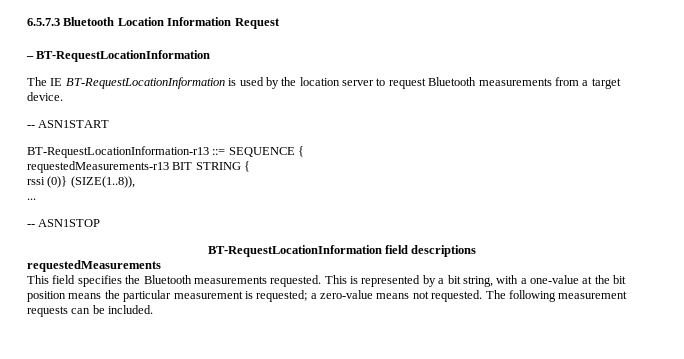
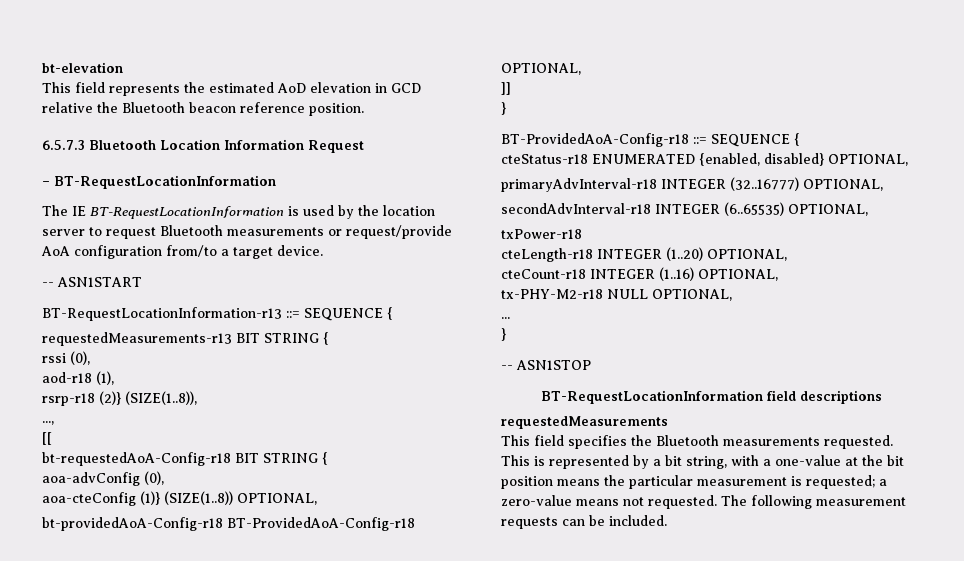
(27, 22) none -> [42,62,123,73] [42,82,421,96] [42,102,364,116] bt-elevation // This field represents the estimated AoD elevation in GCD relative the Bluetooth beacon reference position. //
[554,77,579,86] from -> [328,225,452,239] [41,245,217,259] or request/provide AoA configuration from/to
[47,176,135,188] (0)} (SIZE(1..8)), -> [70,351,90,365] [42,371,114,385] [42,391,197,406] [42,421,54,425] [42,432,52,445] [42,452,328,466] [42,471,164,486] [42,491,317,506] [42,517,415,531] [501,63,581,75] [501,82,511,95] [501,102,506,115] [501,133,800,147] [501,153,908,166] [501,177,883,192] [501,202,868,216] [501,229,582,239] [501,247,787,262] [501,267,778,281] [501,289,732,301] (0), // aod-r18 (1), // rsrp-r18 (2)} (SIZE(1..8)), // ..., // [[ // bt-requestedAoA-Config-r18 BIT STRING { // aoa-advConfig (0), // aoa-cteConfig (1)} (SIZE(1..8)) OPTIONAL, // bt-providedAoA-Config-r18 BT-ProvidedAoA-Config-r18 OPTIONAL, // ]] // } // BT-ProvidedAoA-Config-r18 ::= SEQUENCE { // cteStatus-r18 ENUMERATED {enabled, disabled} OPTIONAL, // primaryAdvInterval-r18 INTEGER (32..16777) OPTIONAL, // secondAdvInterval-r18 INTEGER (6..65535) OPTIONAL, // txPower-r18 // cteLength-r18 INTEGER (1..20) OPTIONAL, // cteCount-r18 INTEGER (1..16) OPTIONAL, // tx-PHY-M2-r18 NULL OPTIONAL,
(36, 199) none -> [501,328,506,341] // }

